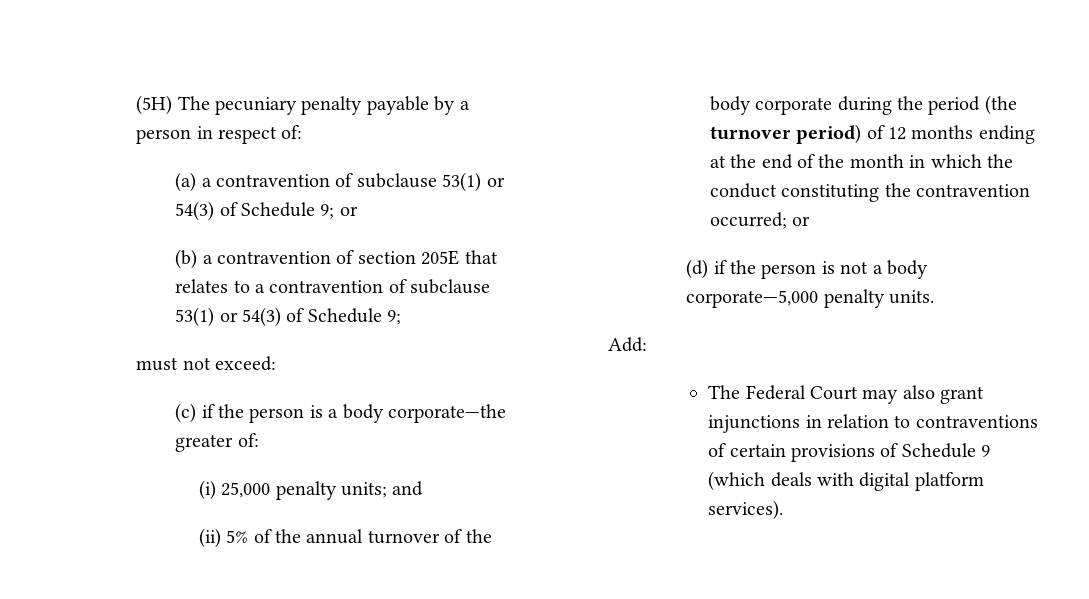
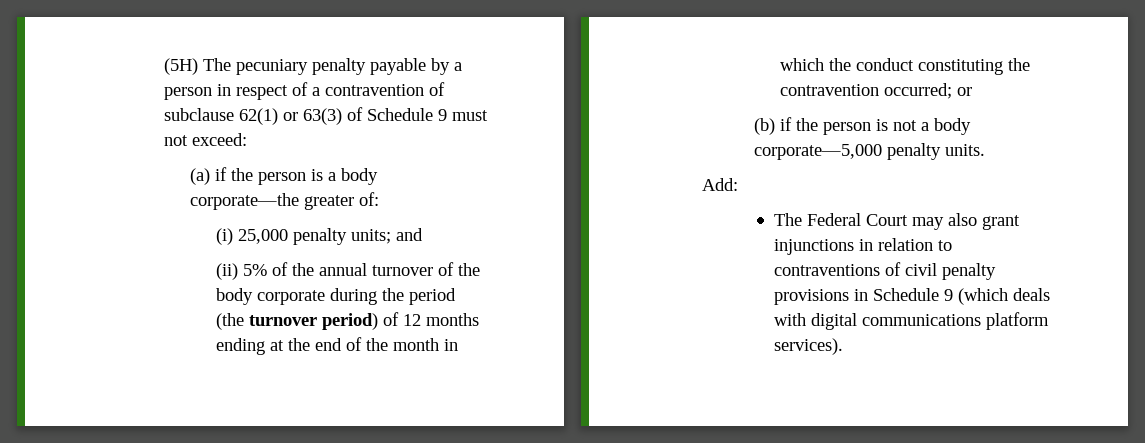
[281,125,303,139] [175,172,505,192] [175,201,358,221] [175,249,498,269] [175,279,491,294] [175,307,402,327] of: // (a) a contravention of subclause 53(1) or 54(3) of Schedule 9; or // (b) a contravention of section 205E that relates to a contravention of subclause 53(1) or 54(3) of Schedule 9; // -> [291,82,445,96] [163,107,447,125] of a contravention of subclause 62(1) or 63(3) of Schedule 9
[175,403,197,423] (c) -> [189,168,210,185] (a)
[686,259,709,279] (d) -> [753,118,775,135] (b)
[729,443,899,462] certain provisions of -> [905,263,997,280] [774,289,869,305] civil penalty provisions in
(911, 481) none -> [862,314,982,326] communications

